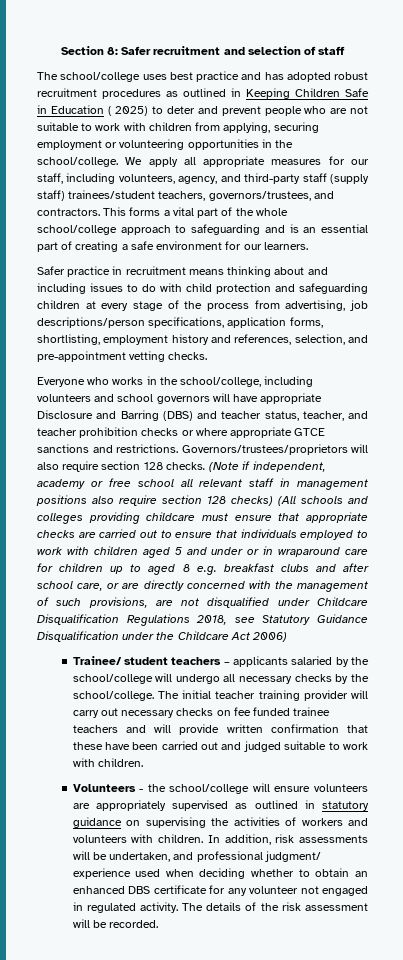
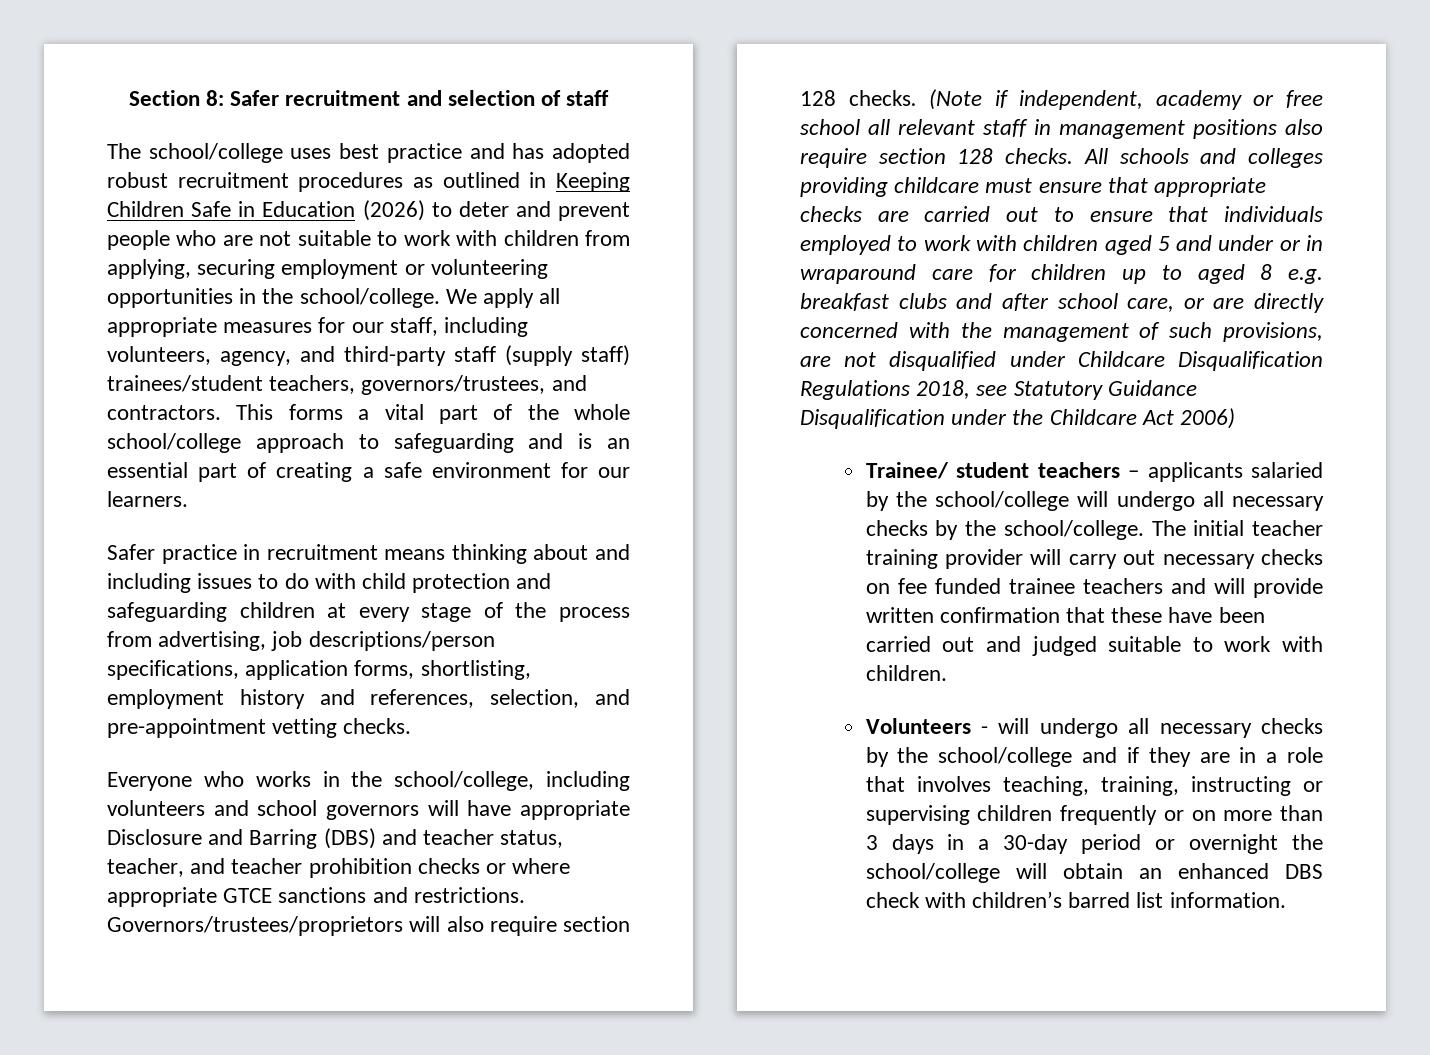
[107,106,149,116] ( 2025) -> [362,200,425,221] (2026)
[231,496,296,506] checks) (All -> [1005,148,1108,164] checks. All
[147,783,368,794] [72,800,369,811] [72,817,368,828] [72,834,368,845] [72,851,321,862] [72,868,369,879] [72,885,368,896] [72,902,368,913] [72,919,159,928] the school/college will ensure volunteers are appropriately supervised as outlined in statutory guidance on supervising the activities of workers and volunteers with children. In addition, risk assessments will be undertaken, and professional judgment/ experience used when deciding whether to obtain an enhanced DBS certificate for any volunteer not engaged in regulated activity. The details of the risk assessment will be recorded. -> [998,718,1323,738] [865,747,1323,767] [865,776,1323,796] [865,805,1323,825] [865,834,1323,854] [865,863,1323,883] [865,891,1286,908] will undergo all necessary checks by the school/college and if they are in a role that involves teaching, training, instructing or supervising children frequently or on more than 3 days in a 30-day period or overnight the school/college will obtain an enhanced DBS check with children’s barred list information.

